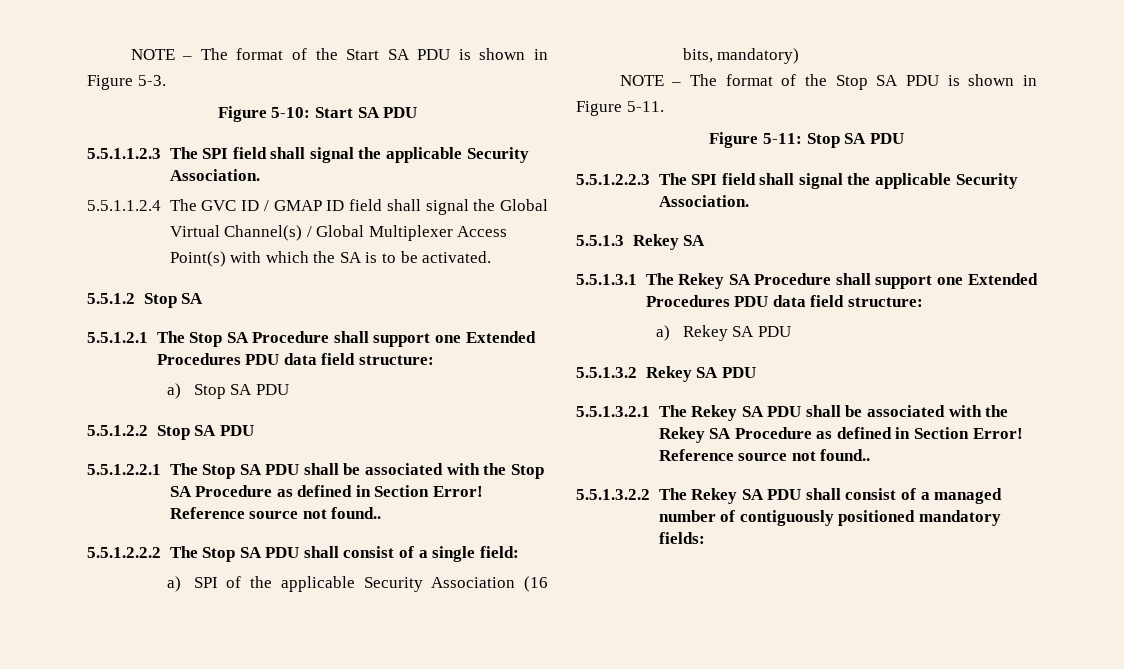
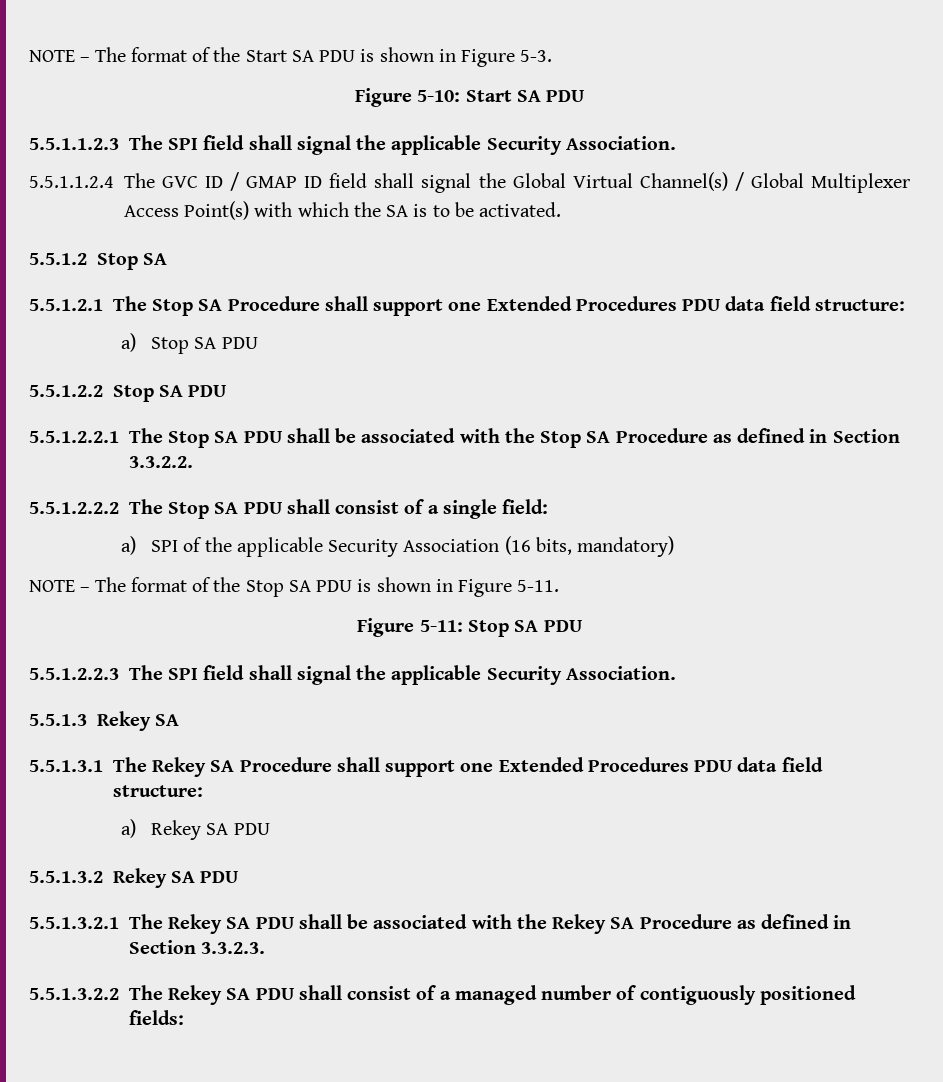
[433,486,484,497] [169,507,382,519] Error! Reference source not found.. -> [128,456,193,468] 3.3.2.2.
[972,428,1023,439] [658,449,871,461] Error! Reference source not found.. -> [201,942,266,954] 3.3.2.3.
[918,510,1001,526] mandatory -> (856, 995) none

